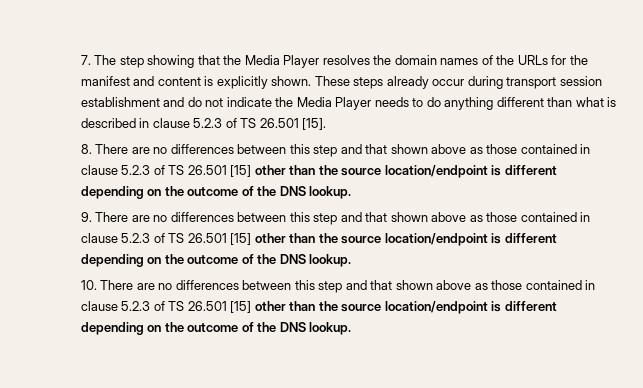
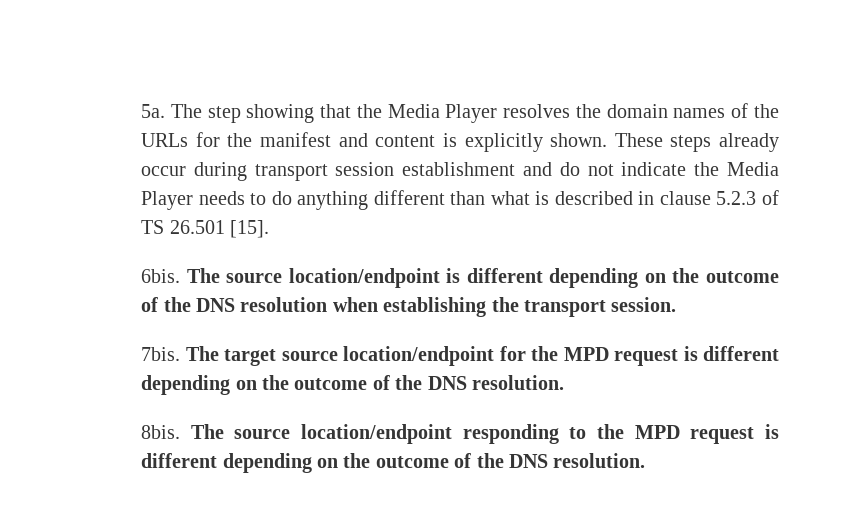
[80,55,91,65] 7. -> [141,104,166,118] 5a.
[80,144,591,157] [80,165,338,177] 8. There are no differences between this step and that shown above as those contained in clause 5.2.3 of TS 26.501 [15] other than the -> [141,268,220,283] 6bis. The
[309,186,352,199] [80,212,591,225] [80,233,557,246] [80,254,352,267] [80,280,596,293] [80,301,557,314] [80,322,352,335] lookup. // 9. There are no differences between this step and that shown above as those contained in clause 5.2.3 of TS 26.501 [15] other than the source location/endpoint is different depending on the outcome of the DNS lookup. // 10. There are no differences between this step and that shown above as those contained in clause 5.2.3 of TS 26.501 [15] other than the source location/endpoint is different depending on the outcome of the DNS lookup. -> [240,297,677,317] [141,346,779,366] [141,375,564,395] [141,424,779,444] [141,453,646,473] resolution when establishing the transport session. // 7bis. The target source location/endpoint for the MPD request is different depending on the outcome of the DNS resolution. // 8bis. The source location/endpoint responding to the MPD request is different depending on the outcome of the DNS resolution.

